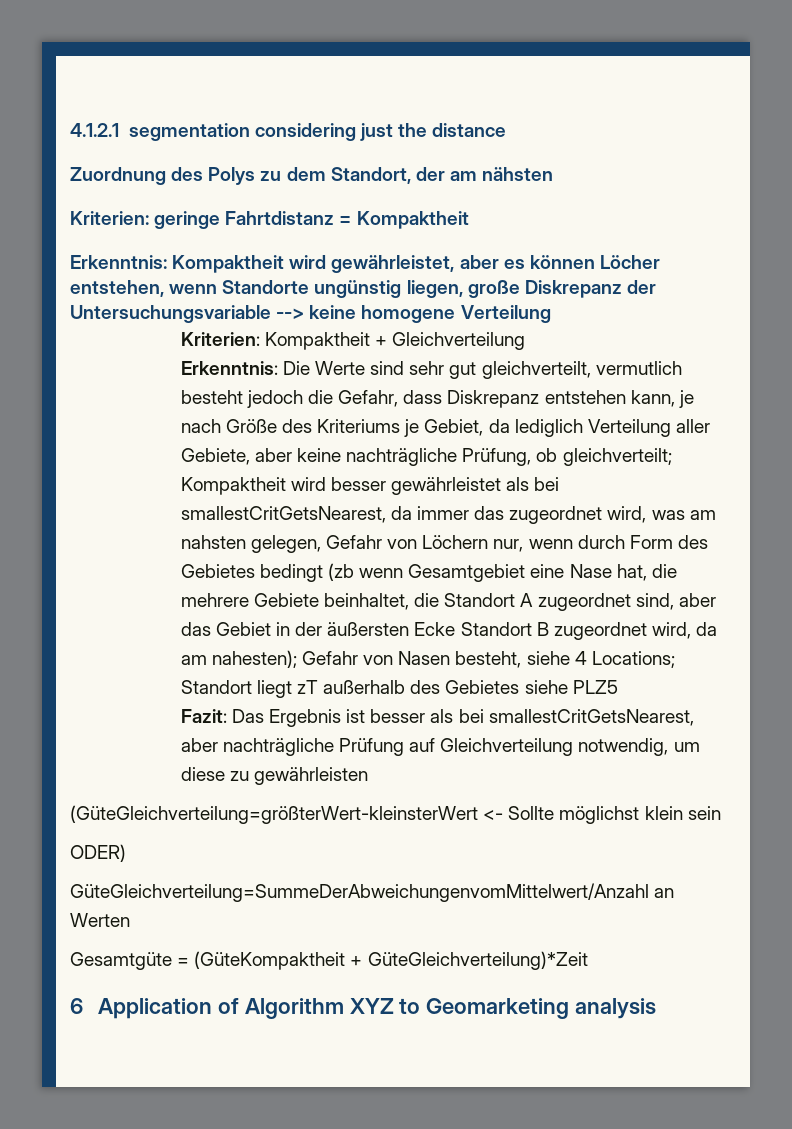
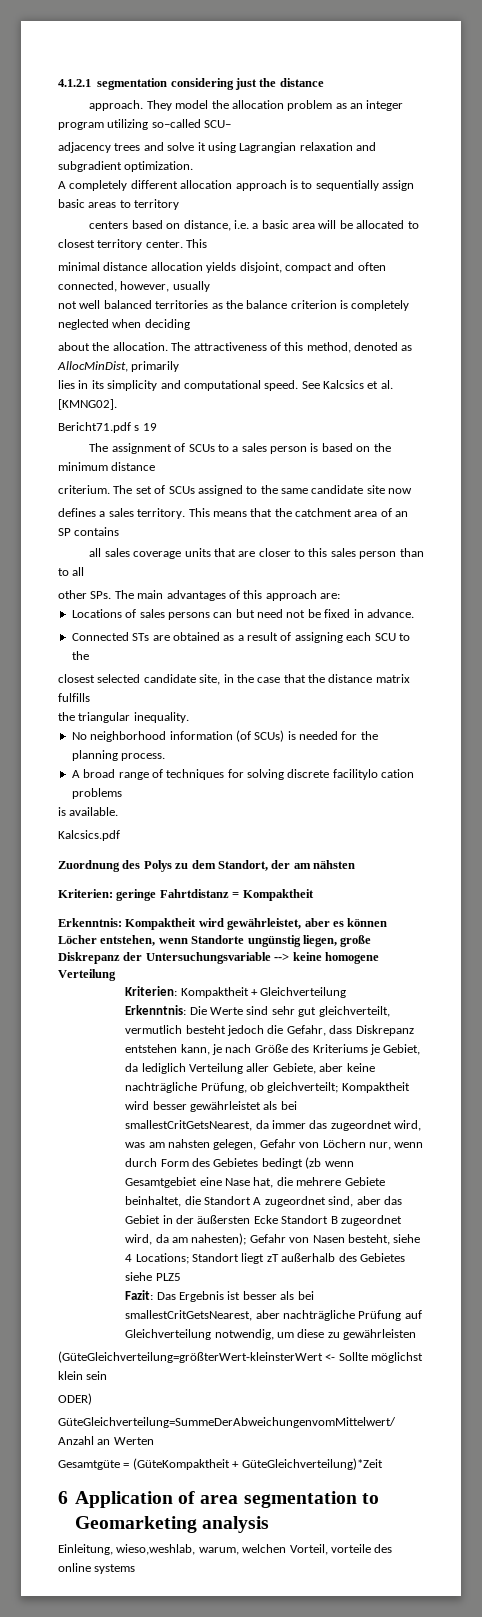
(507, 130) none -> [89,100,404,111] [58,119,232,130] [58,142,376,153] [58,161,194,172] [58,180,414,191] [58,199,180,210] [89,220,419,231] [58,239,208,250] [58,262,386,273] [58,281,210,292] [58,300,410,311] [58,319,190,330] [58,342,413,353] [57,361,180,372] [58,380,393,391] [58,399,117,410] [58,422,157,433] [89,443,391,454] [58,462,156,471] [58,485,413,496] [58,508,409,519] [58,527,120,536] [89,548,424,559] [58,567,85,576] [58,590,340,601] [71,609,414,620] [71,632,410,643] [71,651,89,660] [58,674,410,685] [58,693,90,702] [58,712,189,723] [71,730,378,742] [71,750,166,761] [71,769,415,780] [71,788,122,799] [58,807,119,816] [58,830,120,841] // approach. They model the allocation problem as an integer program utilizing so–called SCU– // adjacency trees and solve it using Lagrangian relaxation and subgradient optimization. // A completely different allocation approach is to sequentially assign basic areas to territory // centers based on distance, i.e. a basic area will be allocated to closest territory center. This // minimal distance allocation yields disjoint, compact and often connected, however, usually // not well balanced territories as the balance criterion is completely neglected when deciding // about the allocation. The attractiveness of this method, denoted as AllocMinDist, primarily // lies in its simplicity and computational speed. See Kalcsics et al. [KMNG02]. // Bericht71.pdf s 19 // The assignment of SCUs to a sales person is based on the minimum distance // criterium. The set of SCUs assigned to the same candidate site now // defines a sales territory. This means that the catchment area of an SP contains // all sales coverage units that are closer to this sales person than to all // other SPs. The main advantages of this approach are: // Locations of sales persons can but need not be fixed in advance. // Connected STs are obtained as a result of assigning each SCU to the // closest selected candidate site, in the case that the distance matrix fulfills // the triangular inequality. // No neighborhood information (of SCUs) is needed for the planning process. // A broad range of techniques for solving discrete facilitylo cation problems // is available. // Kalcsics.pdf
[244,998,394,1019] Algorithm XYZ -> [200,1491,357,1508] area segmentation
(657, 1008) none -> [58,1544,393,1555] [58,1563,136,1574] // Einleitung, wieso,weshlab, warum, welchen Vorteil, vorteile des online systems

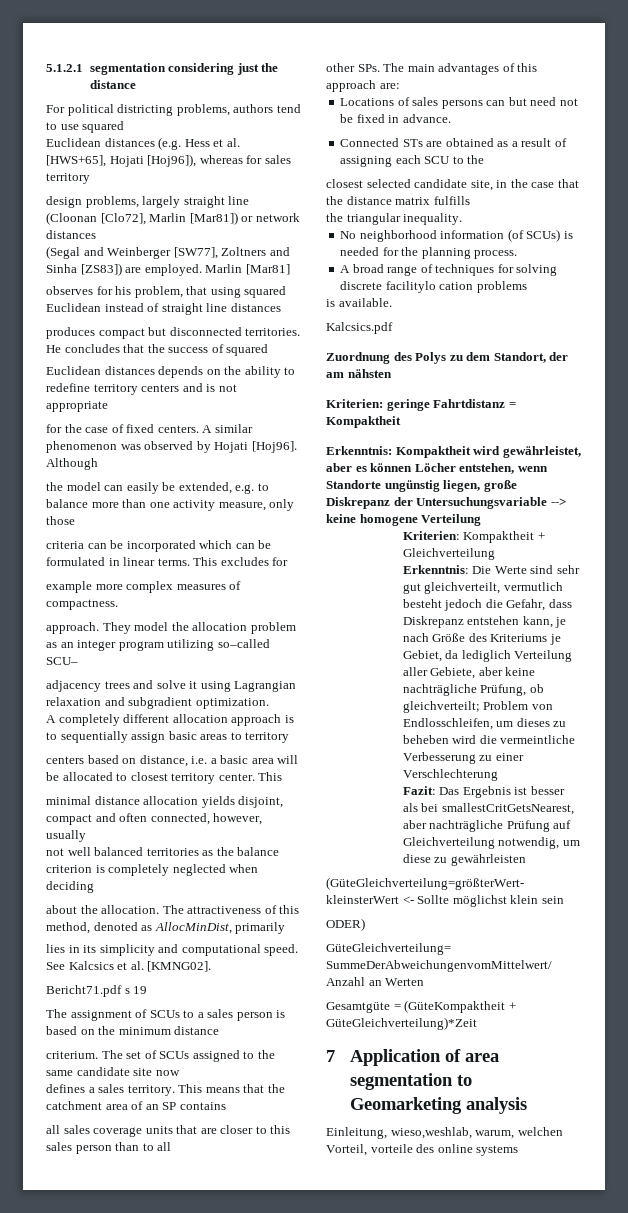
[58,79,91,87] 4.1.2.1 -> [46,64,83,72] 5.1.2.1
(324, 82) none -> [46,104,301,116] [46,121,125,133] [46,137,240,150] [46,154,291,167] [46,173,90,184] [46,196,250,208] [46,212,300,225] [46,230,96,239] [46,246,290,259] [46,263,290,276] [46,286,287,298] [46,303,281,315] [46,327,301,339] [46,344,269,356] [46,366,296,378] [46,383,237,395] [46,401,108,412] [46,424,253,433] [46,441,297,453] [46,458,98,470] [46,482,269,494] [46,499,295,511] [46,516,75,525] [46,540,272,552] [46,557,289,566] [46,581,242,593] [46,599,118,610] // For political districting problems, authors tend to use squared // Euclidean distances (e.g. Hess et al. [HWS+65], Hojati [Hoj96]), whereas for sales territory // design problems, largely straight line (Cloonan [Clo72], Marlin [Mar81]) or network distances // (Segal and Weinberger [SW77], Zoltners and Sinha [ZS83]) are employed. Marlin [Mar81] // observes for his problem, that using squared Euclidean instead of straight line distances // produces compact but disconnected territories. He concludes that the success of squared // Euclidean distances depends on the ability to redefine territory centers and is not appropriate // for the case of fixed centers. A similar phenomenon was observed by Hojati [Hoj96]. Although // the model can easily be extended, e.g. to balance more than one activity measure, only those // criteria can be incorporated which can be formulated in linear terms. This excludes for // example more complex measures of compactness.
[341,1082,410,1093] [125,1101,297,1112] [125,1120,422,1131] [125,1139,424,1150] [125,1157,354,1169] [125,1177,385,1188] [125,1196,402,1207] [125,1215,402,1226] [125,1233,421,1245] [125,1253,405,1264] [125,1272,181,1281] Kompaktheit wird besser gewährleistet als bei smallestCritGetsNearest, da immer das zugeordnet wird, was am nahsten gelegen, Gefahr von Löchern nur, wenn durch Form des Gebietes bedingt (zb wenn Gesamtgebiet eine Nase hat, die mehrere Gebiete beinhaltet, die Standort A zugeordnet sind, aber das Gebiet in der äußersten Ecke Standort B zugeordnet wird, da am nahesten); Gefahr von Nasen besteht, siehe 4 Locations; Standort liegt zT außerhalb des Gebietes siehe PLZ5 -> [483,701,553,710] [402,718,567,730] [402,735,576,744] [402,752,524,764] [402,769,498,781] Problem von Endlosschleifen, um dieses zu beheben wird die vermeintliche Verbesserung zu einer Verschlechterung
[58,1491,68,1504] 6 -> [326,1050,335,1062] 7

